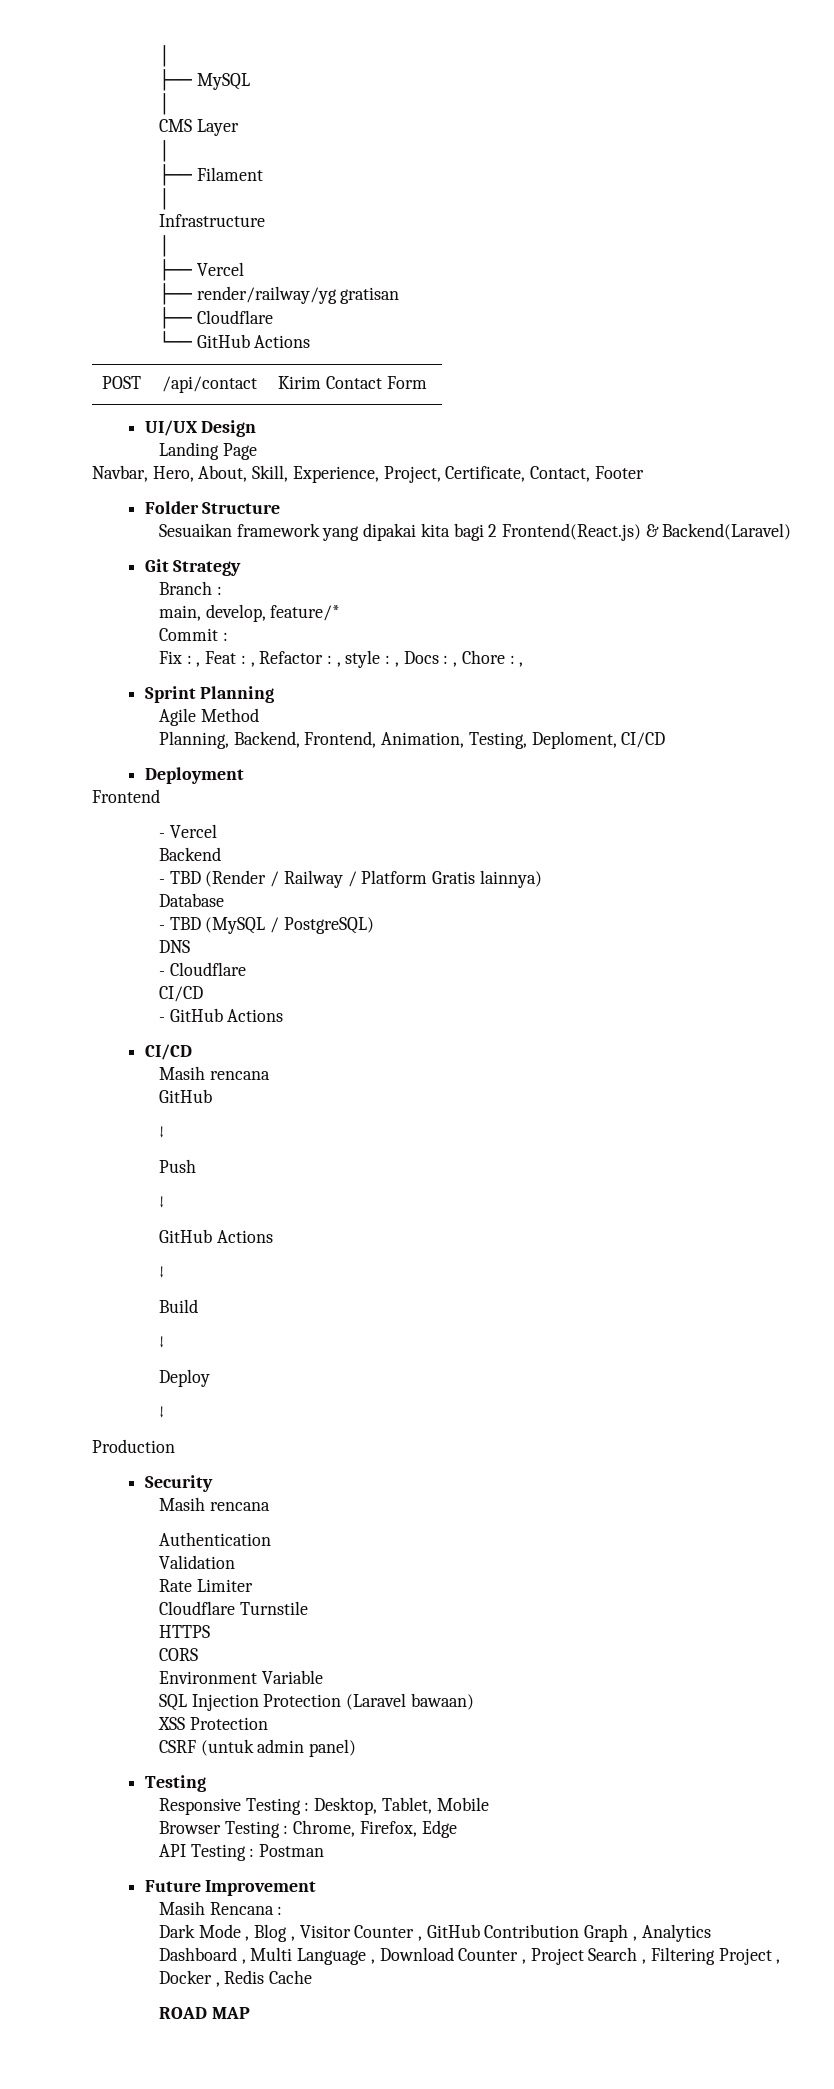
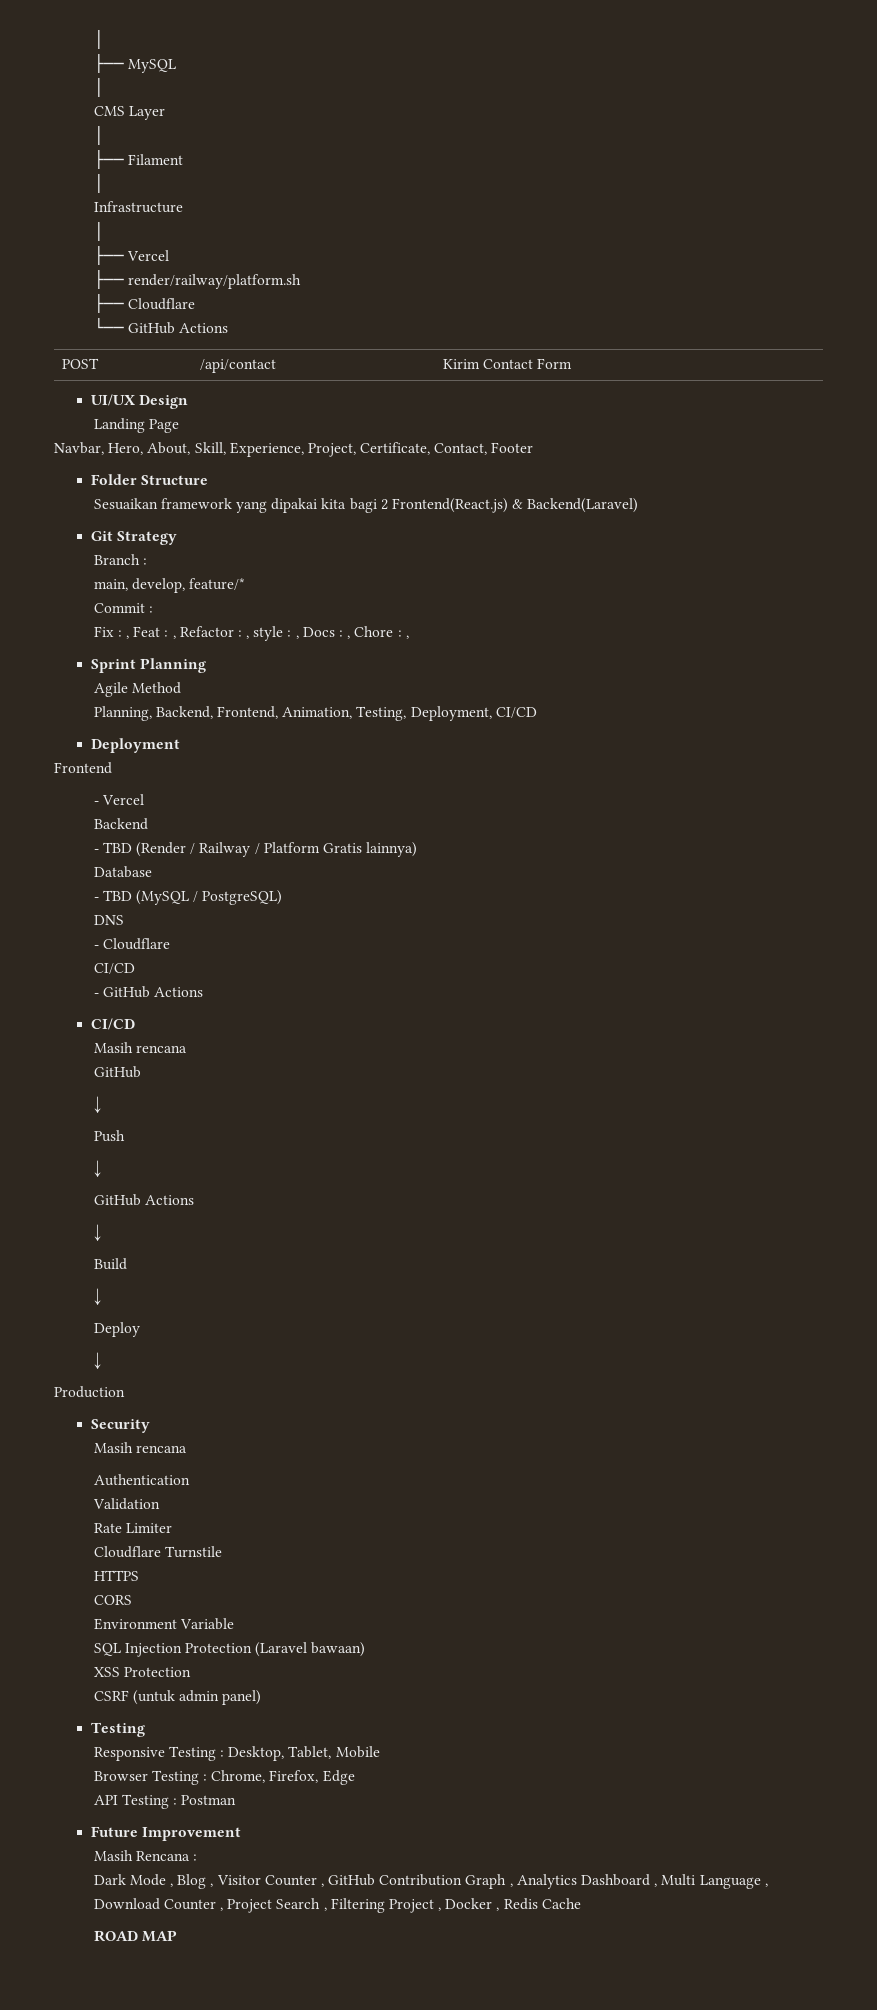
[196,286,400,304] render/railway/yg gratisan -> [127,274,301,289] render/railway/platform.sh
[531,731,617,749] Deploment, -> [410,706,492,721] Deployment,

